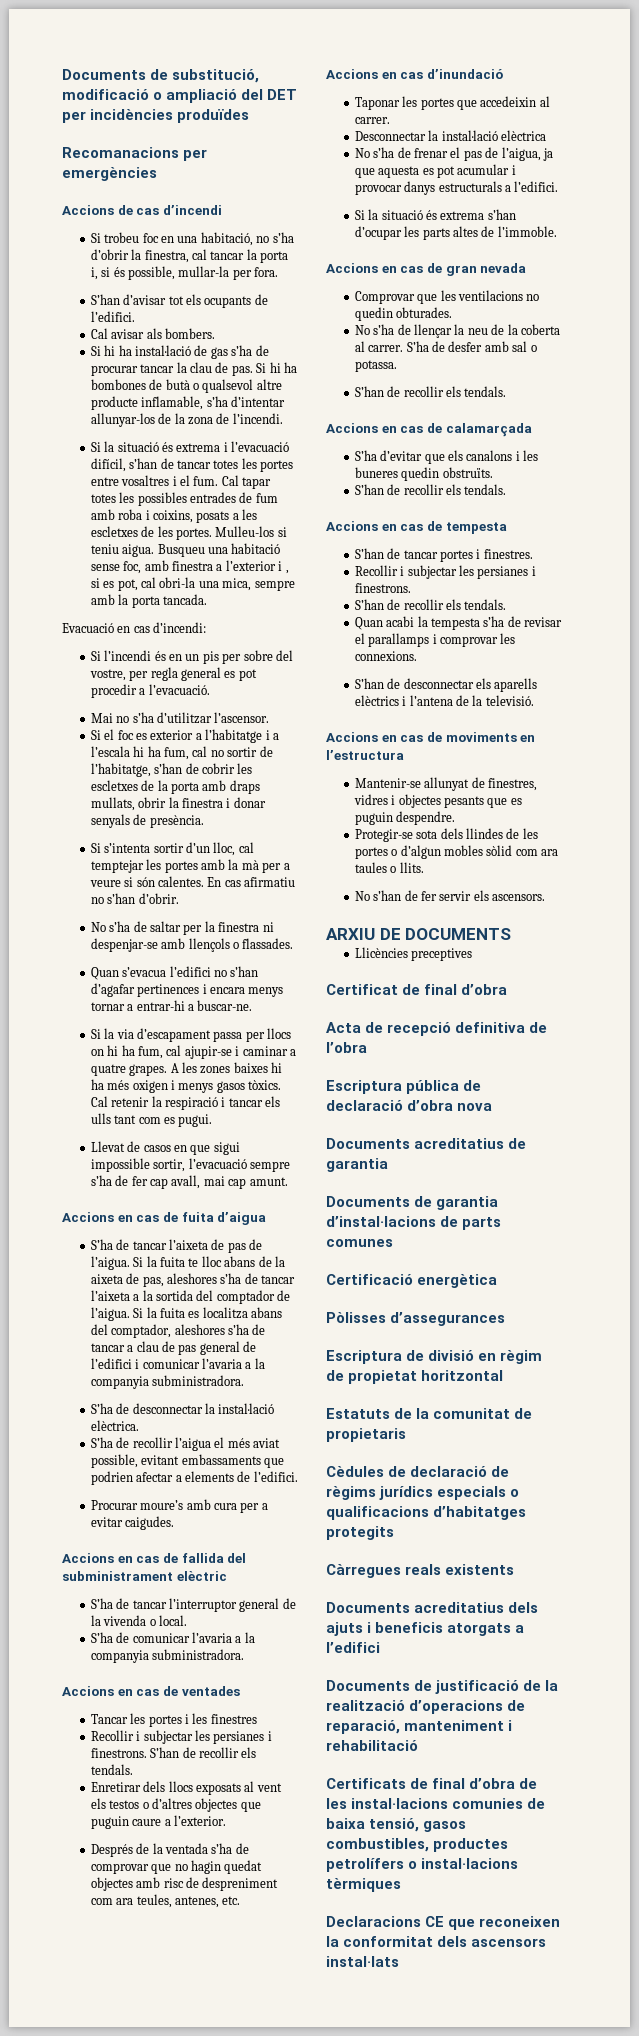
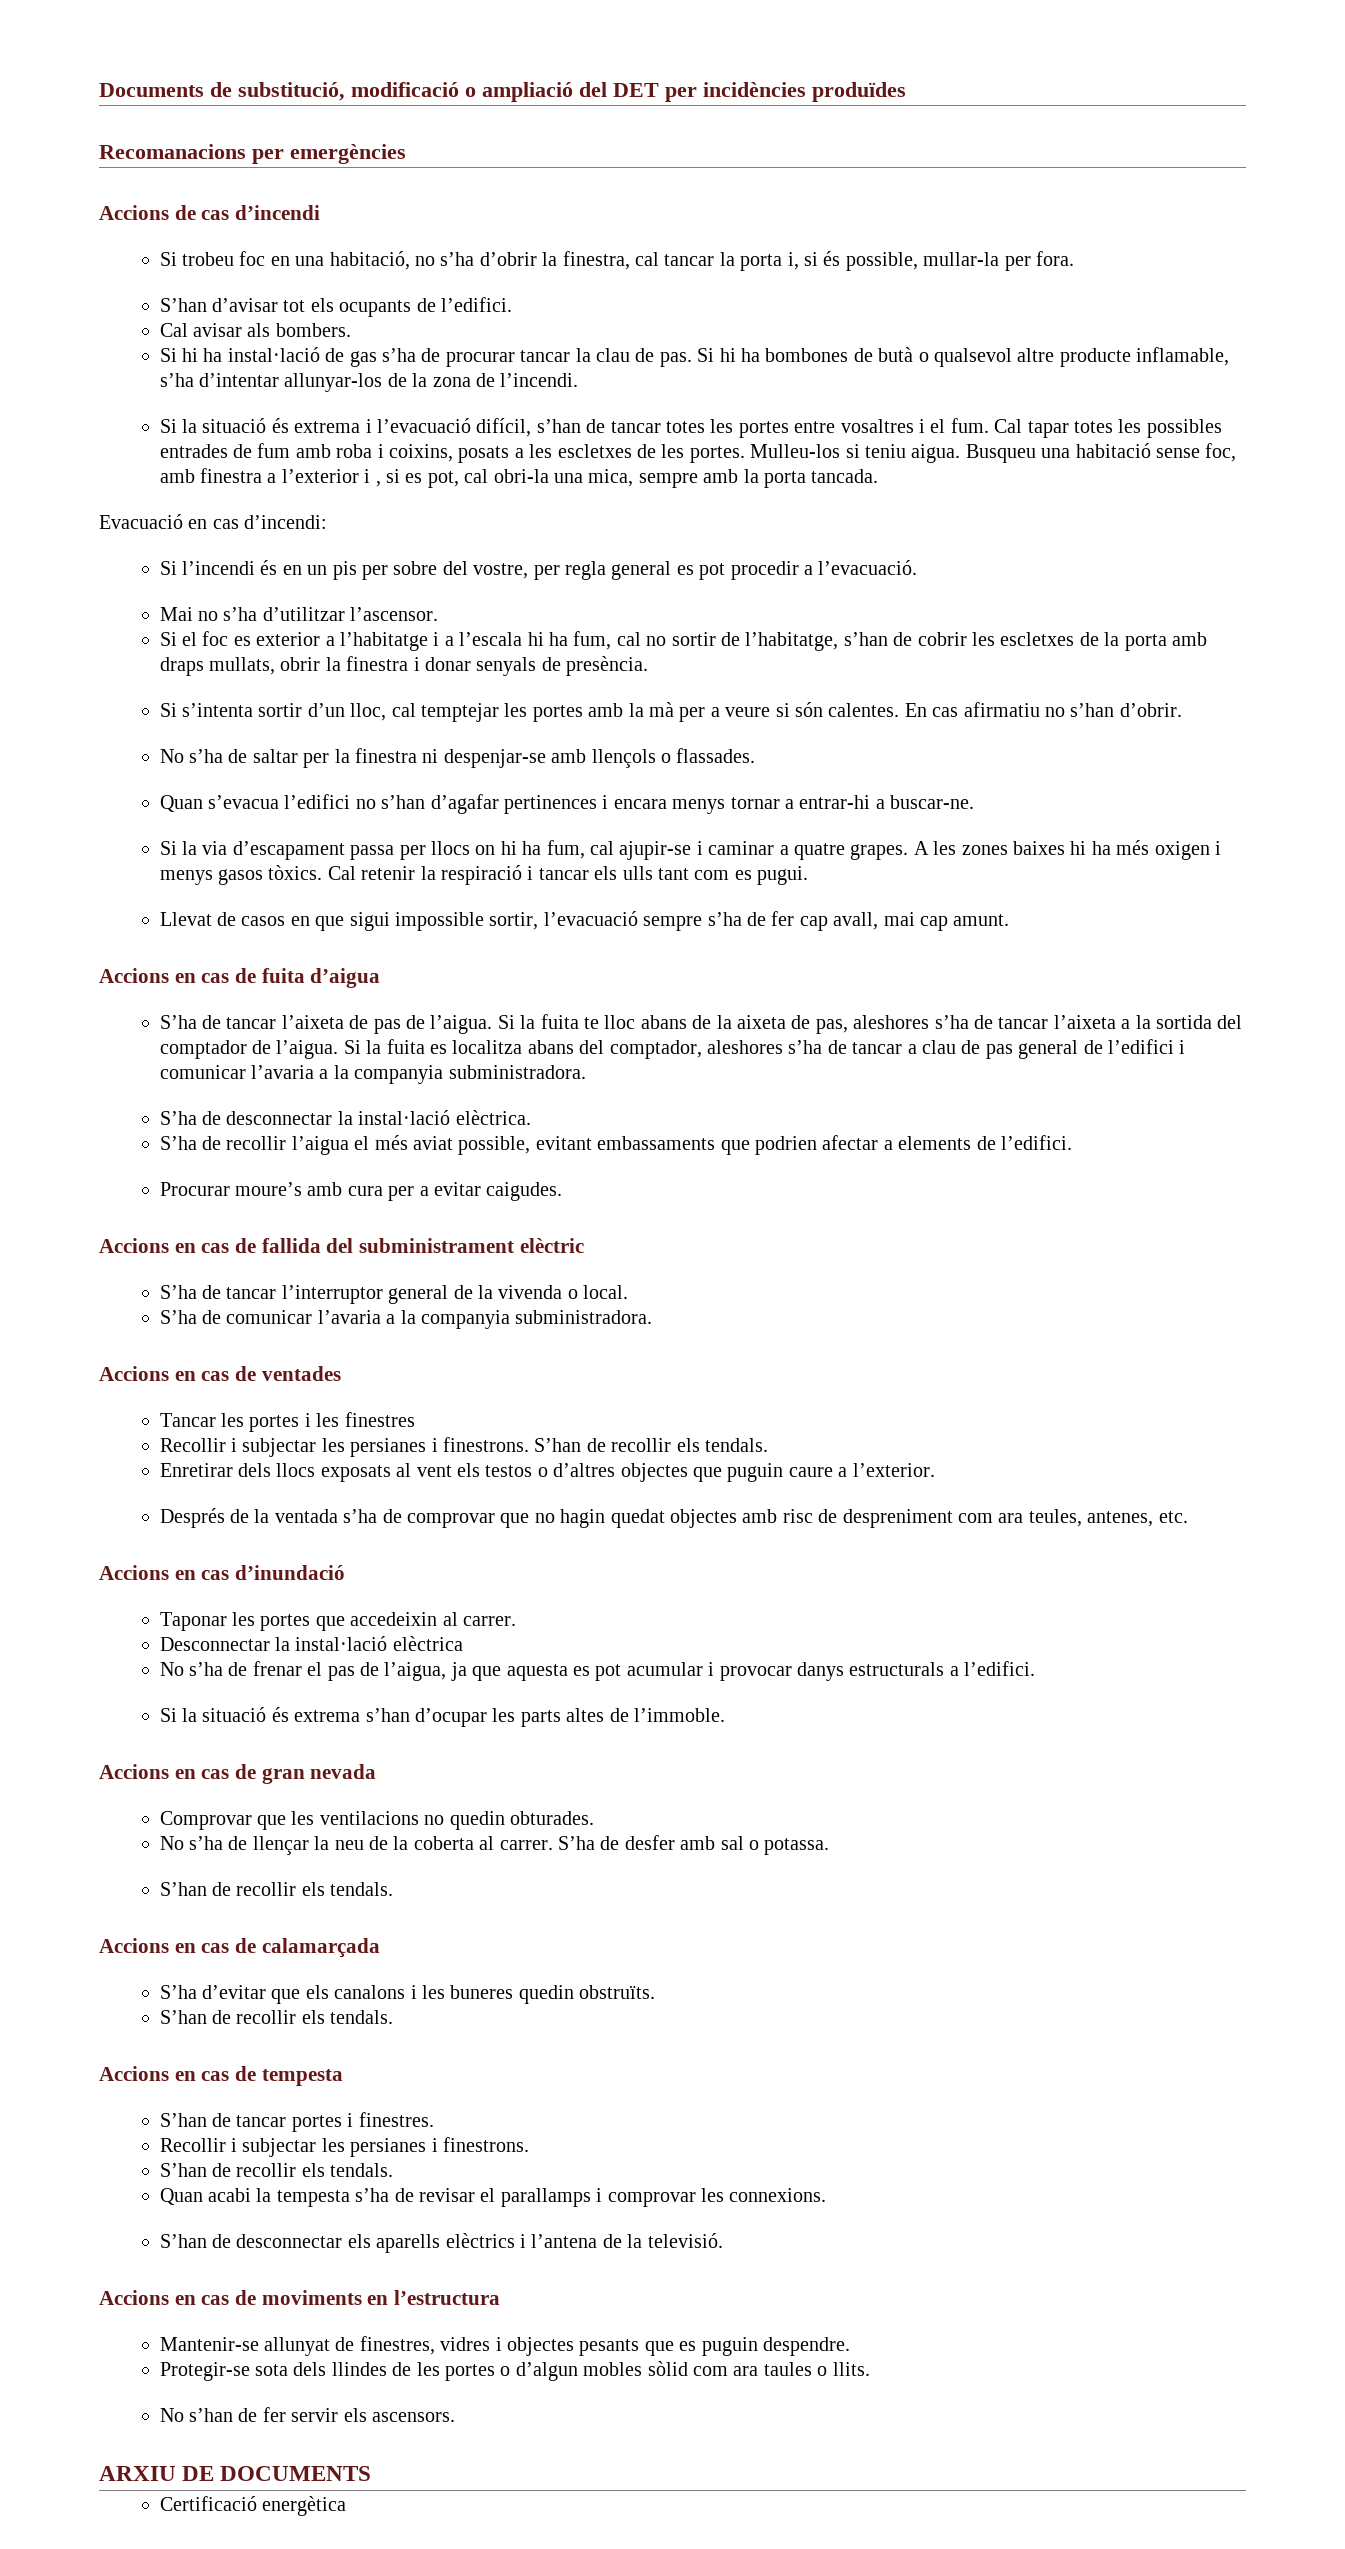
[354,947,473,961] [326,984,508,995] [326,1022,548,1036] [326,1042,367,1053] [326,1080,482,1094] [326,1100,493,1111] [326,1138,527,1149] [326,1158,388,1172] [326,1196,499,1210] [326,1216,502,1230] [326,1239,393,1247] [326,1274,498,1288] [326,1312,506,1326] [326,1350,543,1364] [326,1370,504,1384] [326,1408,533,1419] [326,1428,406,1442] [326,1466,510,1477] [326,1486,520,1500] [326,1506,527,1520] [326,1526,394,1540] [326,1564,515,1578] [326,1602,539,1613] [326,1622,525,1636] [326,1642,380,1653] [326,1680,559,1694] [326,1700,526,1714] [326,1720,513,1734] [326,1740,418,1751] [326,1778,538,1789] [326,1798,546,1809] [326,1818,467,1832] [326,1838,509,1852] [326,1858,519,1872] [326,1878,401,1892] [326,1916,561,1930] [326,1936,547,1947] [326,1956,399,1967] Llicències preceptives // Certificat de final d’obra // Acta de recepció definitiva de l’obra // Escriptura pública de declaració d’obra nova // Documents acreditatius de garantia // Documents de garantia d’instal·lacions de parts comunes // Certificació energètica // Pòlisses d’assegurances // Escriptura de divisió en règim de propietat horitzontal // Estatuts de la comunitat de propietaris // Cèdules de declaració de règims jurídics especials o qualificacions d’habitatges protegits // Càrregues reals existents // Documents acreditatius dels ajuts i beneficis atorgats a l’edifici // Documents de justificació de la realització d’operacions de reparació, manteniment i rehabilitació // Certificats de final d’obra de les instal·lacions comunies de baixa tensió, gasos combustibles, productes petrolífers o instal·lacions tèrmiques // Declaracions CE que reconeixen la conformitat dels ascensors instal·lats -> [159,2496,346,2516] Certificació energètica

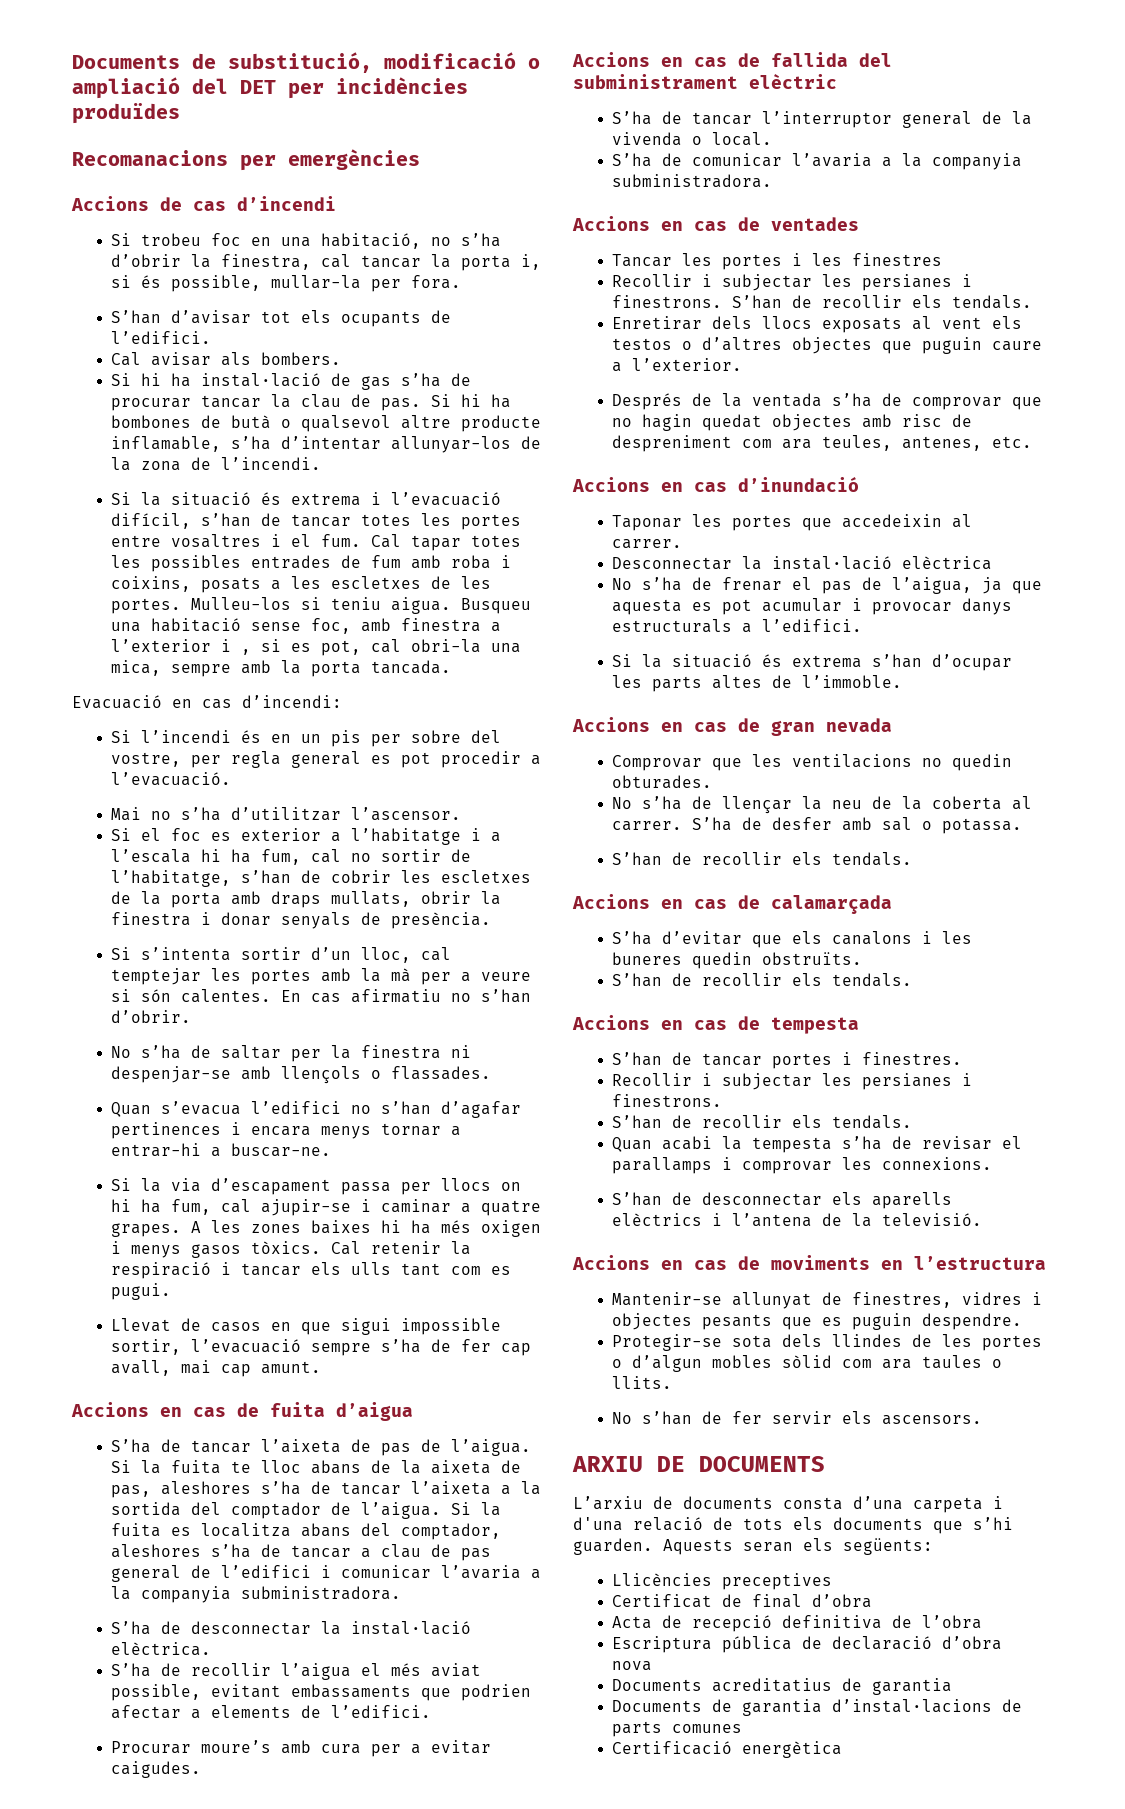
(372, 2473) none -> [573,1496,1003,1513] [573,1517,1013,1534] [573,1538,933,1555] [611,1573,832,1590] [611,1594,872,1608] [611,1615,982,1632] [611,1636,1002,1653] [611,1661,652,1671] [611,1678,952,1695] [611,1699,1022,1716] [611,1721,742,1737] // L’arxiu de documents consta d’una carpeta i d'una relació de tots els documents que s’hi guarden. Aquests seran els següents: // Llicències preceptives // Certificat de final d’obra // Acta de recepció definitiva de l’obra // Escriptura pública de declaració d’obra nova // Documents acreditatius de garantia // Documents de garantia d’instal·lacions de parts comunes

